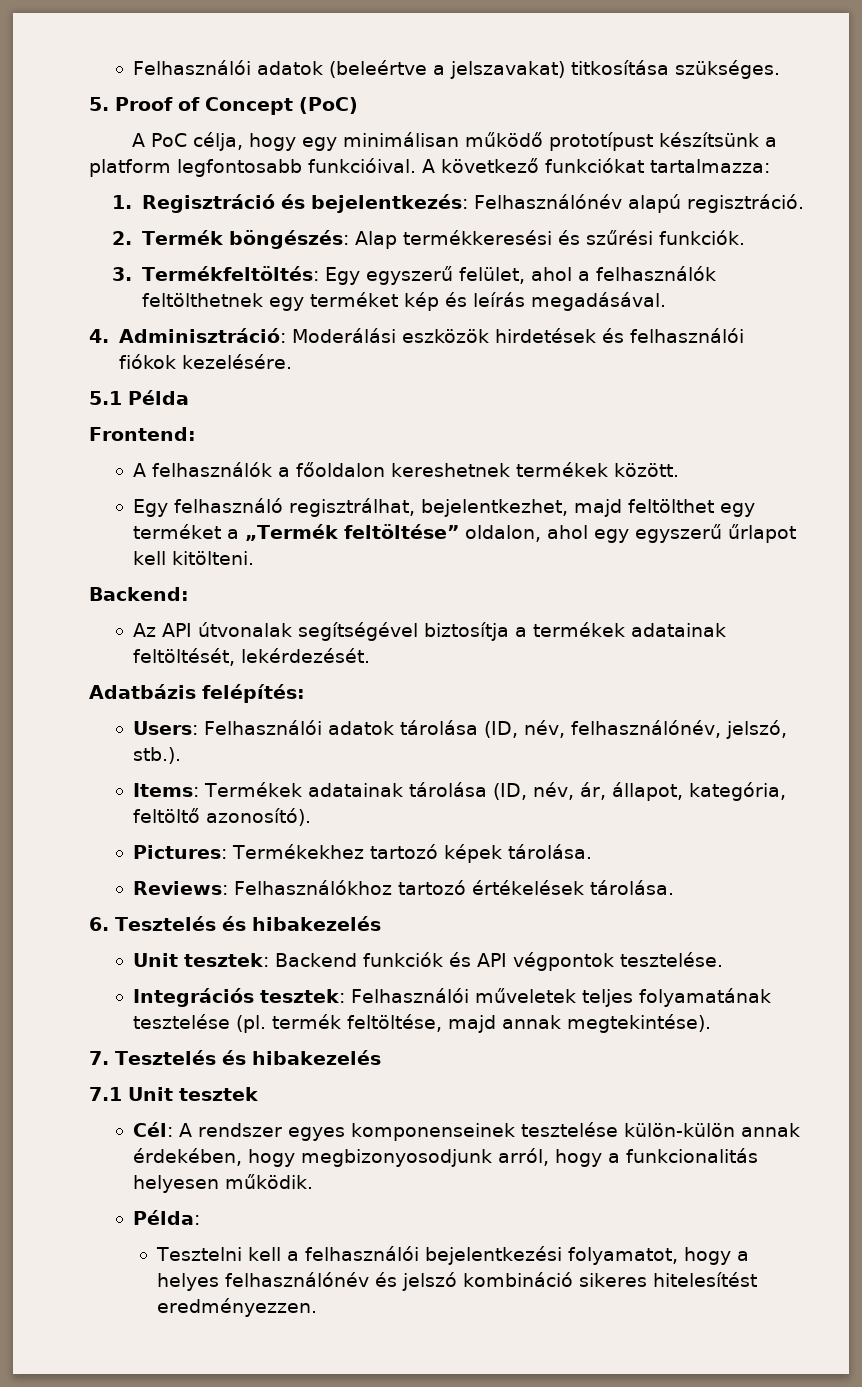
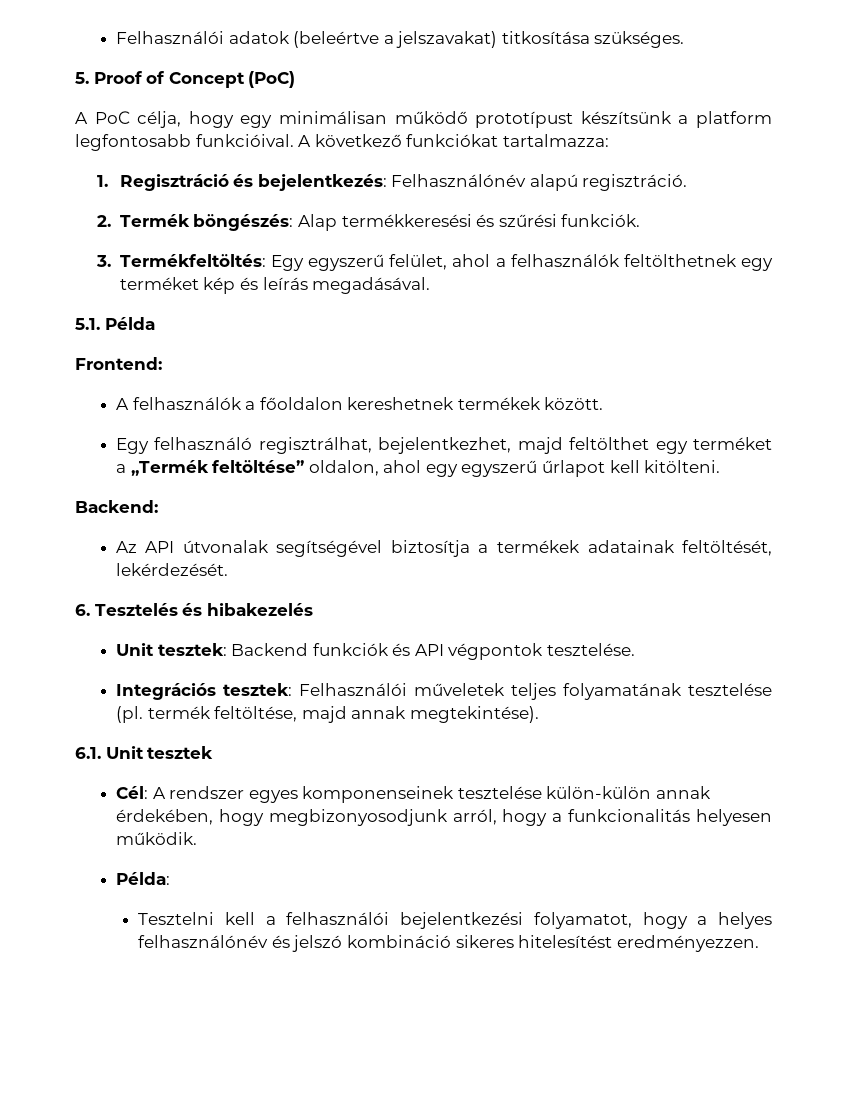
[89,328,745,343] [118,354,293,369] [89,391,122,405] 4. Adminisztráció: Moderálási eszközök hirdetések és felhasználói fiókok kezelésére. // 5.1 -> [75,318,100,330] 5.1.
[89,684,305,703] [133,720,788,739] [133,747,182,764] [133,782,787,801] [133,808,312,826] [133,844,593,863] [133,880,675,895] // Adatbázis felépítés: // Users: Felhasználói adatok tárolása (ID, név, felhasználónév, jelszó, stb.). // Items: Termékek adatainak tárolása (ID, név, ár, állapot, kategória, feltöltő azonosító). // Pictures: Termékekhez tartozó képek tárolása. // Reviews: Felhasználókhoz tartozó értékelések tárolása. -> (228, 569) none
[89,1050,381,1065] [89,1087,122,1101] 7. Tesztelés és hibakezelés // 7.1 -> [75,747,101,759] 6.1.

